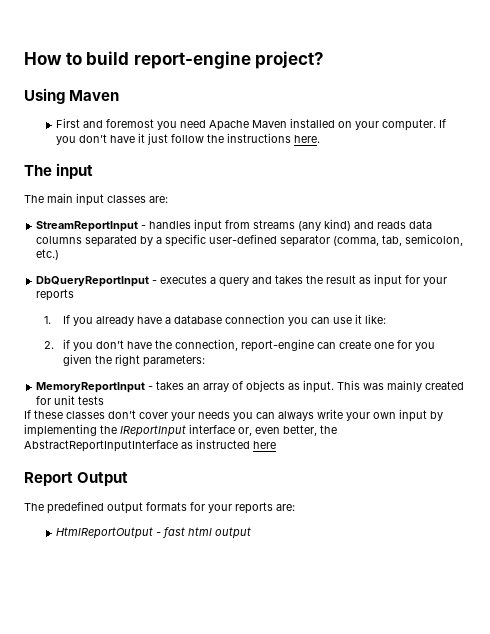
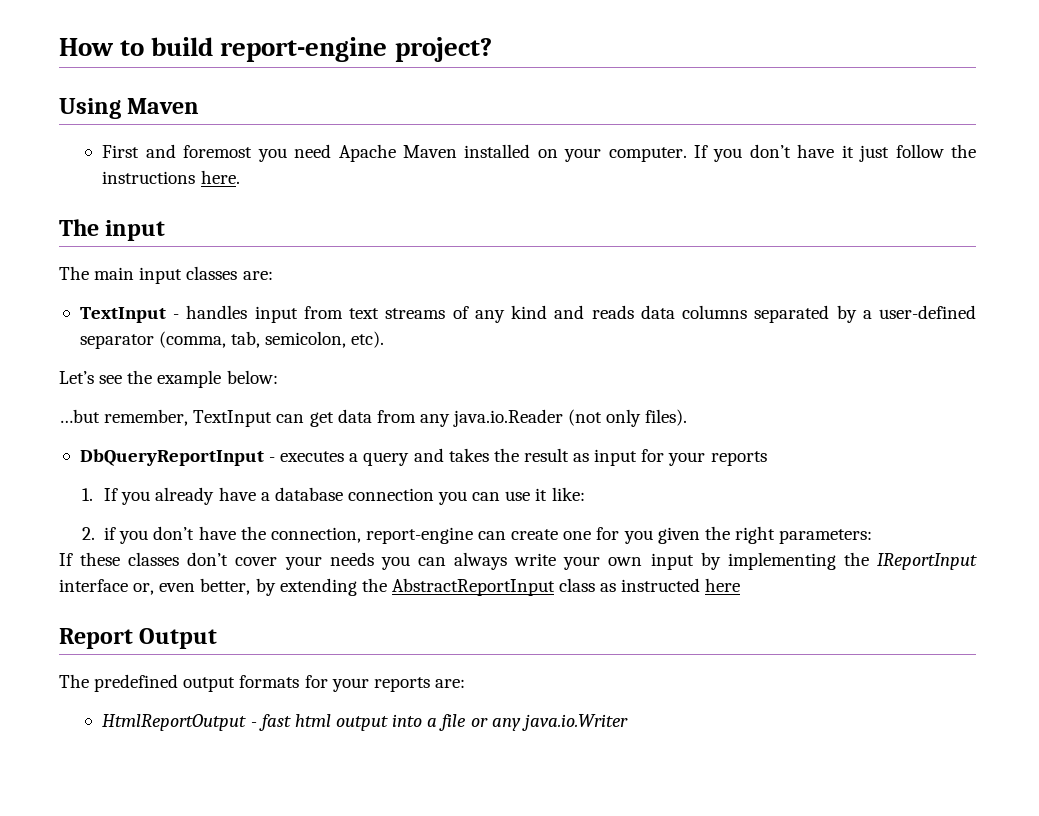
[36,221,139,232] StreamReportInput -> [79,307,166,323] TextInput
[253,219,352,231] streams (any kind) -> [349,305,548,323] text streams of any kind
[165,234,207,247] specific -> (872, 314) none
[36,249,60,260] etc.) -> [351,331,385,348] [59,370,278,388] [59,409,688,427] etc). // Let’s see the example below: // …but remember, TextInput can get data from any java.io.Reader (not only files).
[36,380,465,393] [36,395,105,405] // MemoryReportInput - takes an array of objects as input. This was mainly created for unit tests -> (873, 536) none
[320,425,337,434] [24,440,178,452] the AbstractReportInputInterface -> [255,578,596,596] by extending the AbstractReportInput class
(251, 533) none -> [392,714,628,731] into a file or any java.io.Writer

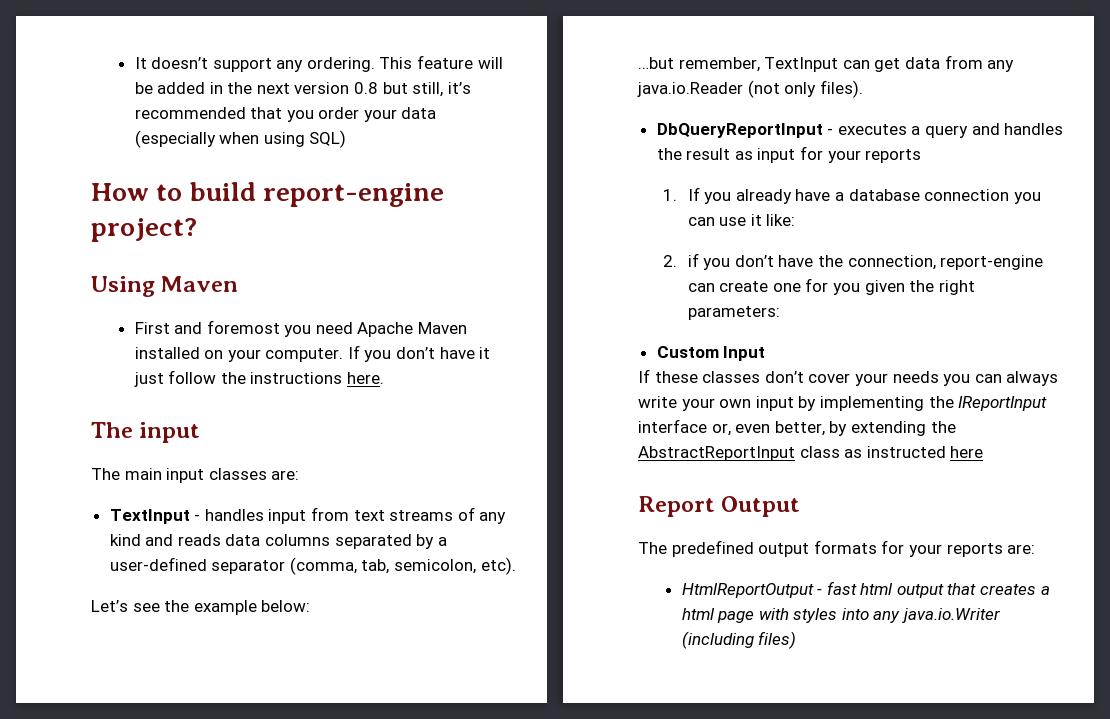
(59, 47) none -> [134,55,503,72] [134,82,471,97] [134,107,437,122] [134,130,347,148] It doesn’t support any ordering. This feature will be added in the next version 0.8 but still, it’s recommended that you order your data (especially when using SQL) //
[448,448,489,462] takes -> [1004,123,1064,135] handles
(873, 536) none -> [656,346,766,361] // Custom Input
[392,714,628,731] into a file or any java.io.Writer -> [947,583,1050,595] [681,608,1001,623] [681,631,797,649] that creates a html page with styles into any java.io.Writer (including files)

